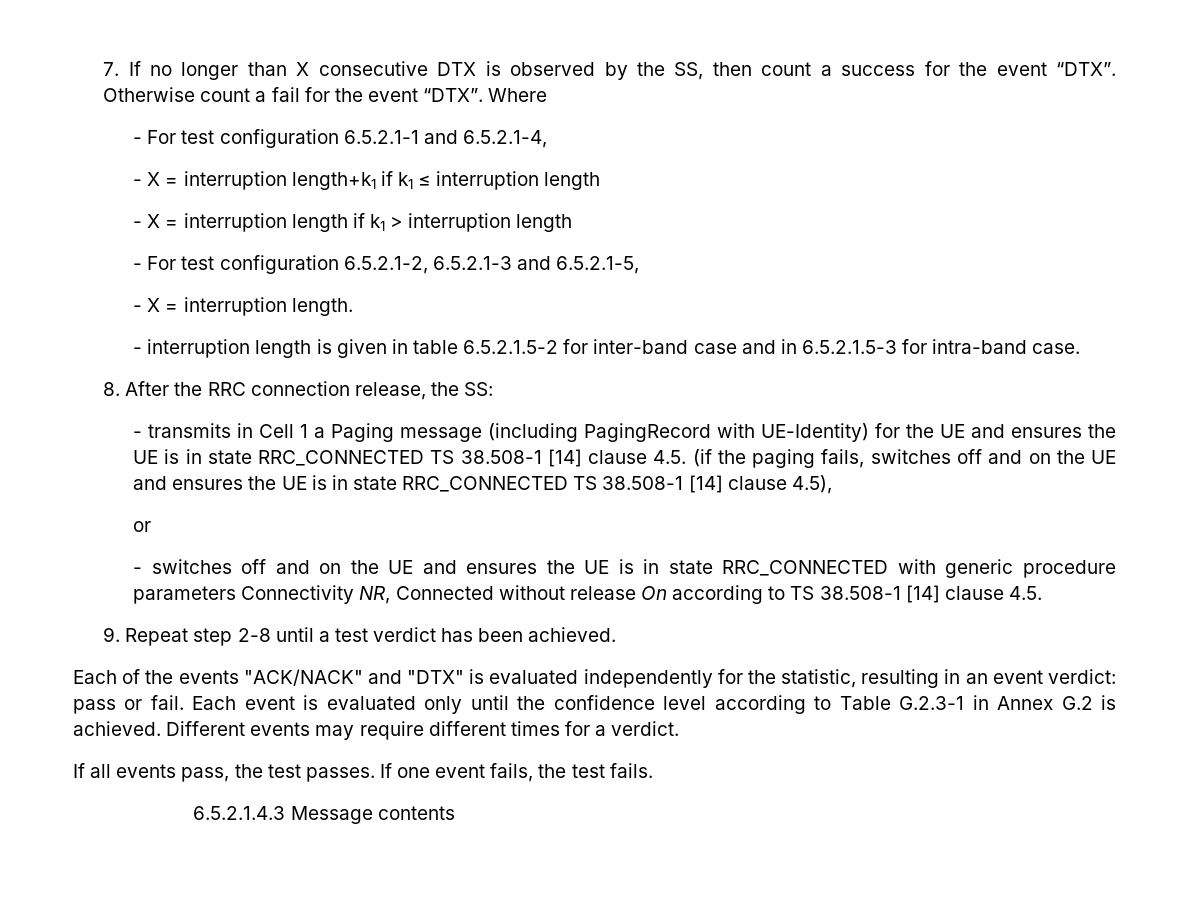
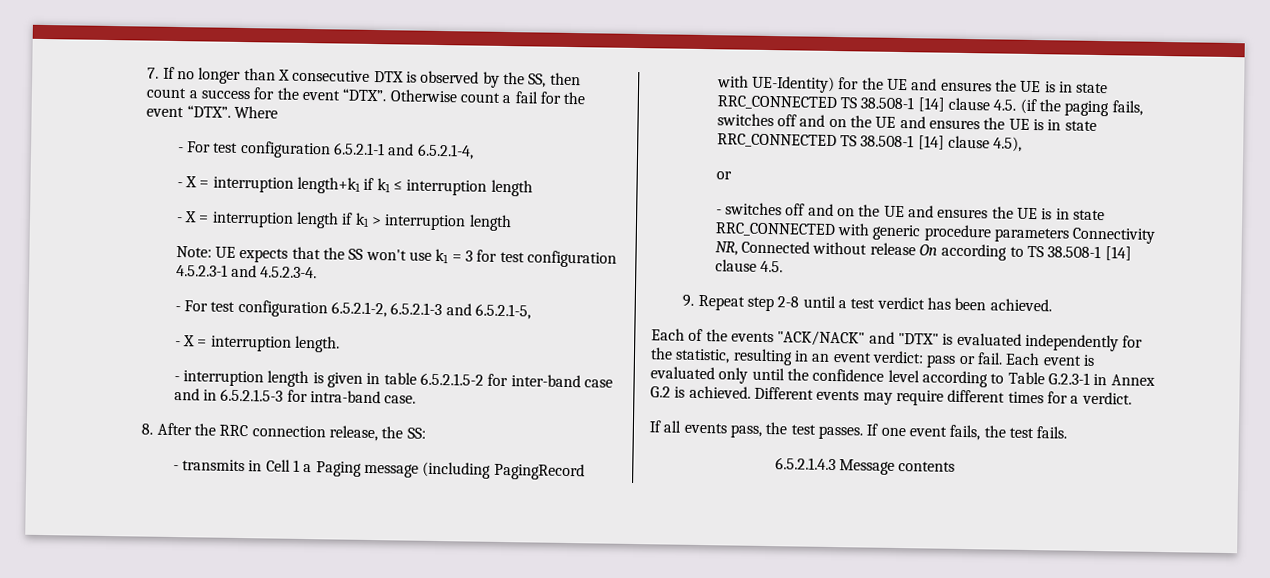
(573, 223) none -> [175,246,617,268] [175,264,318,279] // Note: UE expects that the SS won't use k1 = 3 for test configuration 4.5.2.3-1 and 4.5.2.3-4.

